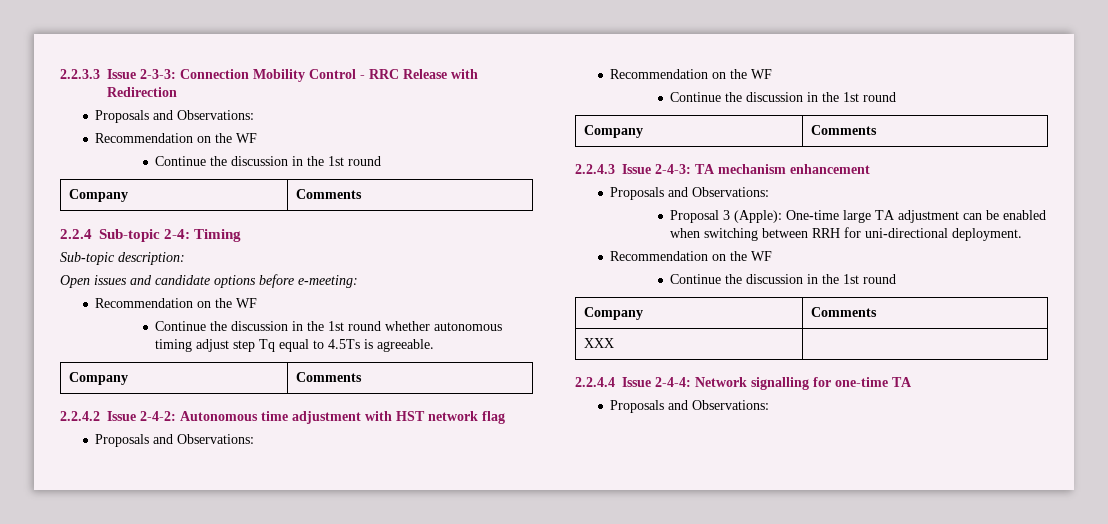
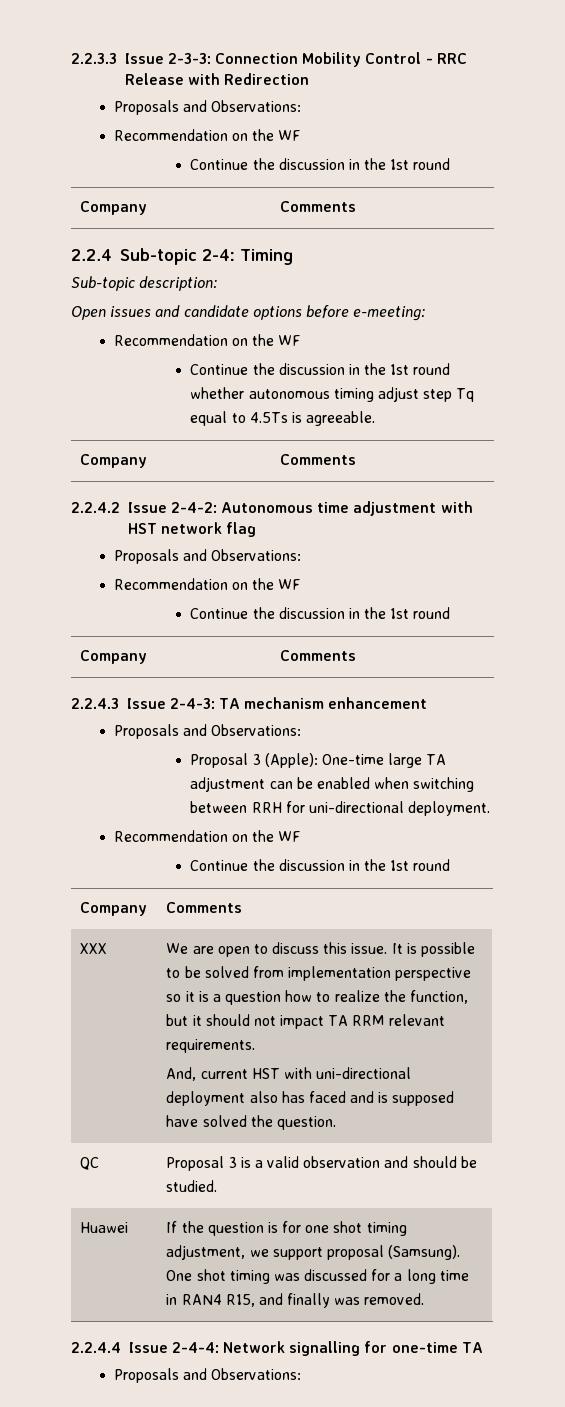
(615, 343) none -> [166,942,475,957] [166,966,472,981] [166,990,468,1005] [166,1014,445,1029] [166,1039,256,1053] [166,1067,412,1081] [166,1091,455,1106] [166,1115,336,1130] [80,1157,100,1170] [166,1156,477,1171] [166,1180,218,1192] [80,1222,129,1233] [166,1221,407,1236] [166,1245,461,1260] [166,1269,469,1284] [166,1293,425,1308] We are open to discuss this issue. It is possible to be solved from implementation perspective so it is a question how to realize the function, but it should not impact TA RRM relevant requirements. // And, current HST with uni-directional deployment also has faced and is supposed have solved the question. // QC | Proposal 3 is a valid observation and should be studied. // Huawei | If the question is for one shot timing adjustment, we support proposal (Samsung). One shot timing was discussed for a long time in RAN4 R15, and finally was removed.

